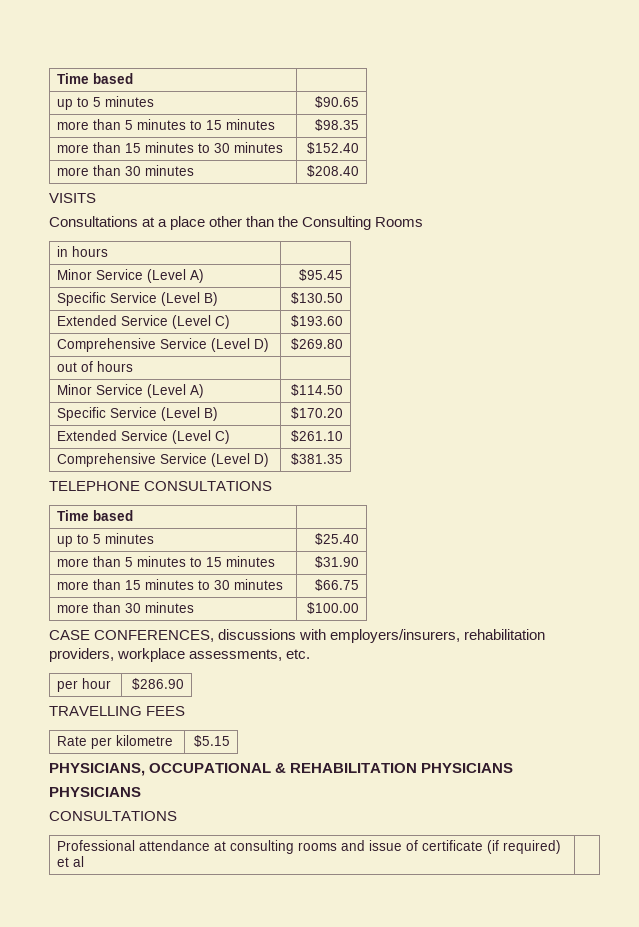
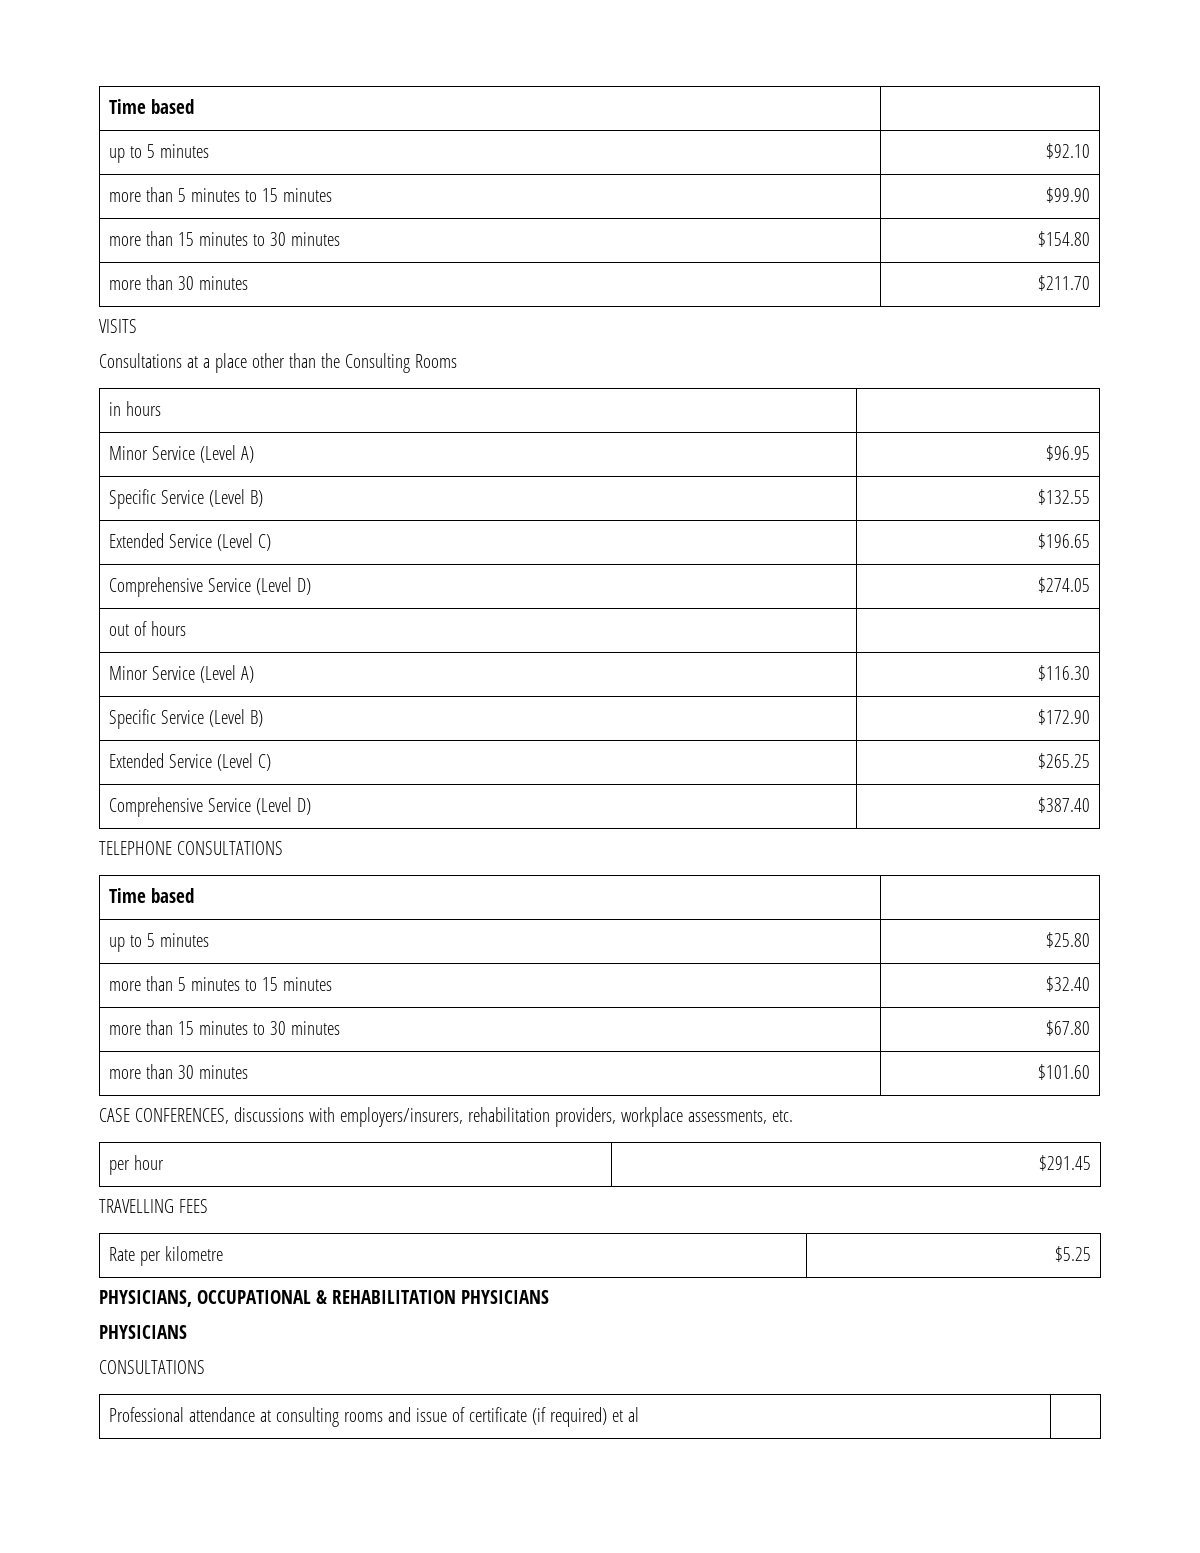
[57,73,134,84] [57,96,155,110] [314,96,359,108] [57,119,276,130] [314,119,359,131] [57,142,284,153] [306,142,359,154] [57,165,195,176] [306,165,359,177] Time based | // up to 5 minutes | $90.65 // more than 5 minutes to 15 minutes | $98.35 // more than 15 minutes to 30 minutes | $152.40 // more than 30 minutes | $208.40 -> [109,99,195,114] [109,144,210,163] [1045,143,1090,159] [109,187,333,202] [1045,187,1090,203] [109,231,341,246] [1037,231,1090,247] [109,275,249,290] [1037,275,1090,291] Time based | // up to 5 minutes | $92.10 // more than 5 minutes to 15 minutes | $99.90 // more than 15 minutes to 30 minutes | $154.80 // more than 30 minutes | $211.70
[298,269,343,281] [57,292,219,306] [290,292,343,304] [57,315,231,329] [290,315,343,327] [57,338,270,352] [290,338,343,350] $95.45 // Specific Service (Level B) | $130.50 // Extended Service (Level C) | $193.60 // Comprehensive Service (Level D) | $269.80 -> [1045,445,1090,461] [109,489,264,509] [1037,489,1090,505] [109,533,272,551] [1037,533,1090,549] [109,577,312,597] [1037,577,1090,593] $96.95 // Specific Service (Level B) | $132.55 // Extended Service (Level C) | $196.65 // Comprehensive Service (Level D) | $274.05
[290,384,343,396] [57,407,219,421] [290,407,343,419] [57,430,231,444] [290,430,343,442] [57,453,270,467] [290,453,343,465] $114.50 // Specific Service (Level B) | $170.20 // Extended Service (Level C) | $261.10 // Comprehensive Service (Level D) | $381.35 -> [1037,665,1090,681] [109,709,264,729] [1037,709,1090,725] [109,753,272,771] [1037,753,1090,769] [109,797,312,817] [1037,797,1090,813] $116.30 // Specific Service (Level B) | $172.90 // Extended Service (Level C) | $265.25 // Comprehensive Service (Level D) | $387.40
[314,533,359,545] [57,556,276,567] [314,556,359,568] [57,579,284,590] [314,579,359,591] [57,602,195,613] [306,602,359,614] $25.40 // more than 5 minutes to 15 minutes | $31.90 // more than 15 minutes to 30 minutes | $66.75 // more than 30 minutes | $100.00 -> [1045,932,1090,948] [109,976,333,991] [1045,976,1090,992] [109,1020,341,1035] [1045,1020,1090,1036] [109,1064,249,1079] [1037,1064,1090,1080] $25.80 // more than 5 minutes to 15 minutes | $32.40 // more than 15 minutes to 30 minutes | $67.80 // more than 30 minutes | $101.60
[131,678,184,690] $286.90 -> [1038,1155,1091,1171] $291.45
[193,735,230,747] $5.15 -> [1054,1246,1091,1262] $5.25

